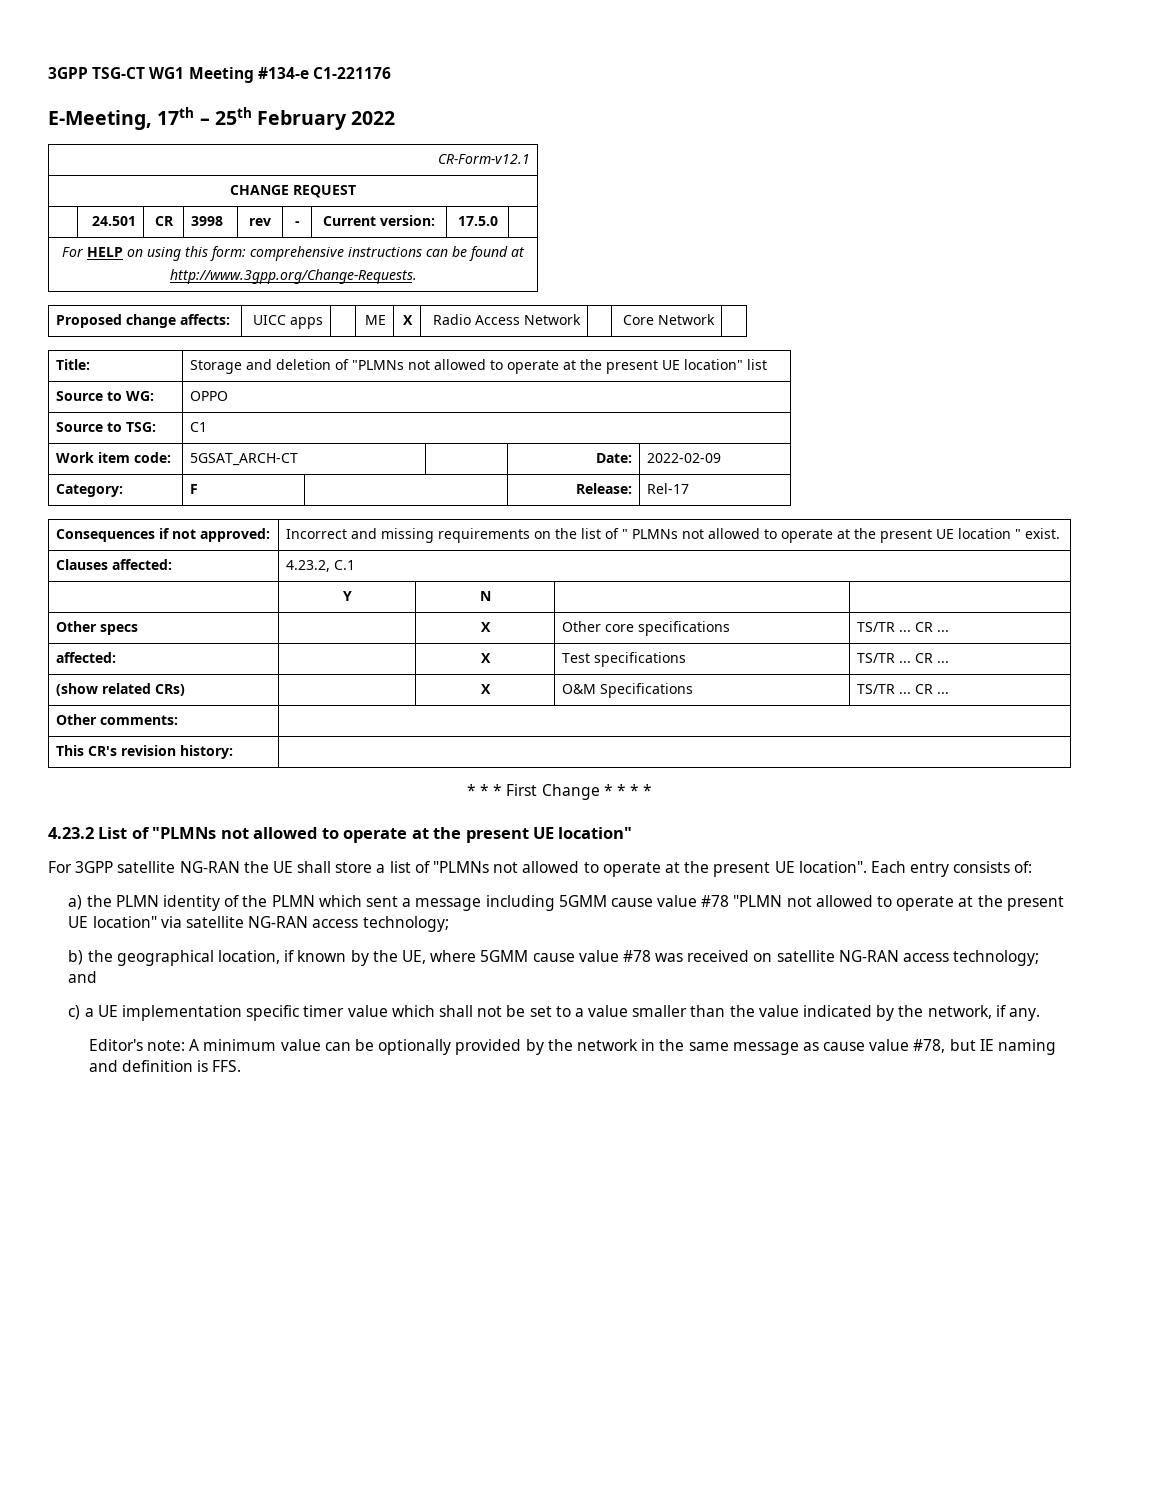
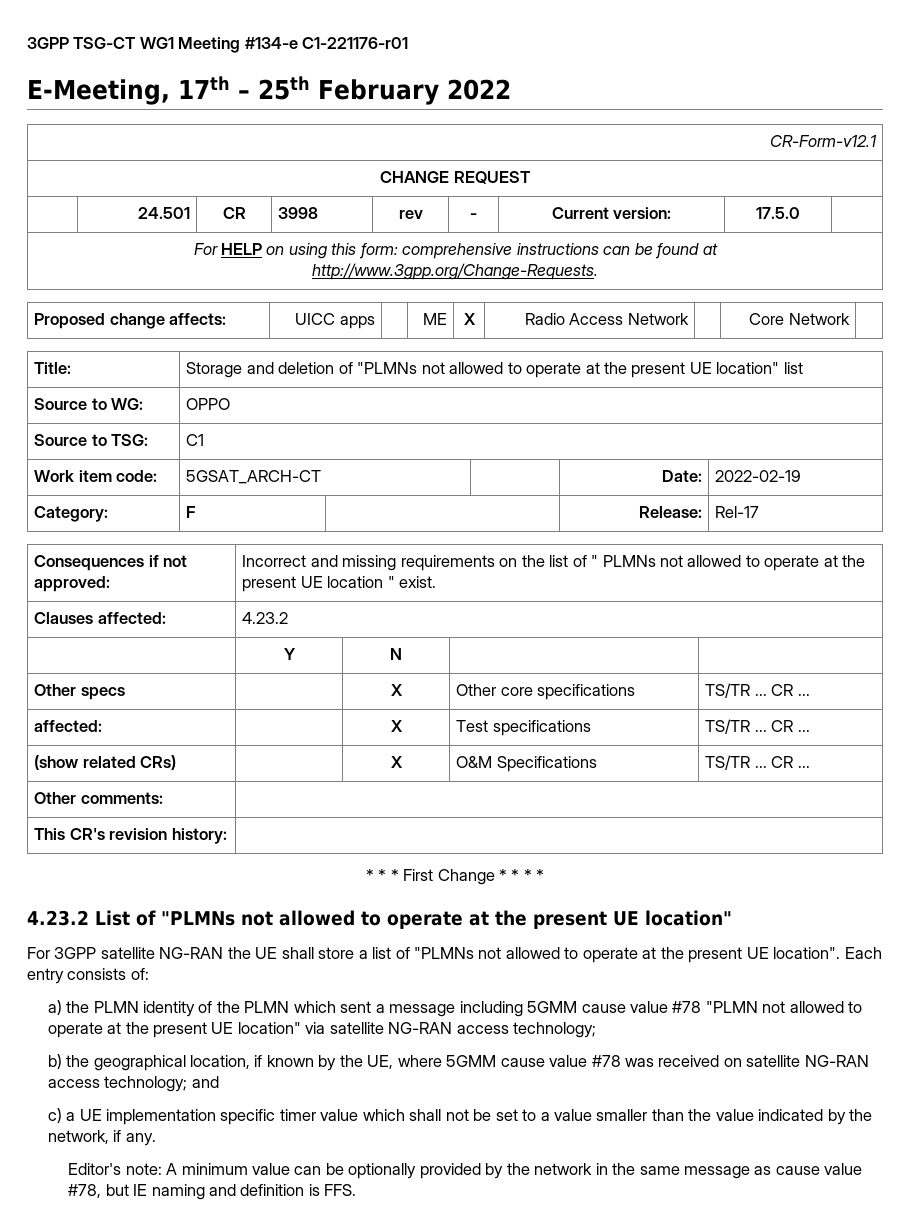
[312,67,391,79] C1-221176 -> [302,37,409,49] C1-221176-r01
[647,453,722,463] 2022-02-09 -> [715,470,802,482] 2022-02-19
[286,560,356,572] 4.23.2, C.1 -> [242,612,289,624] 4.23.2

